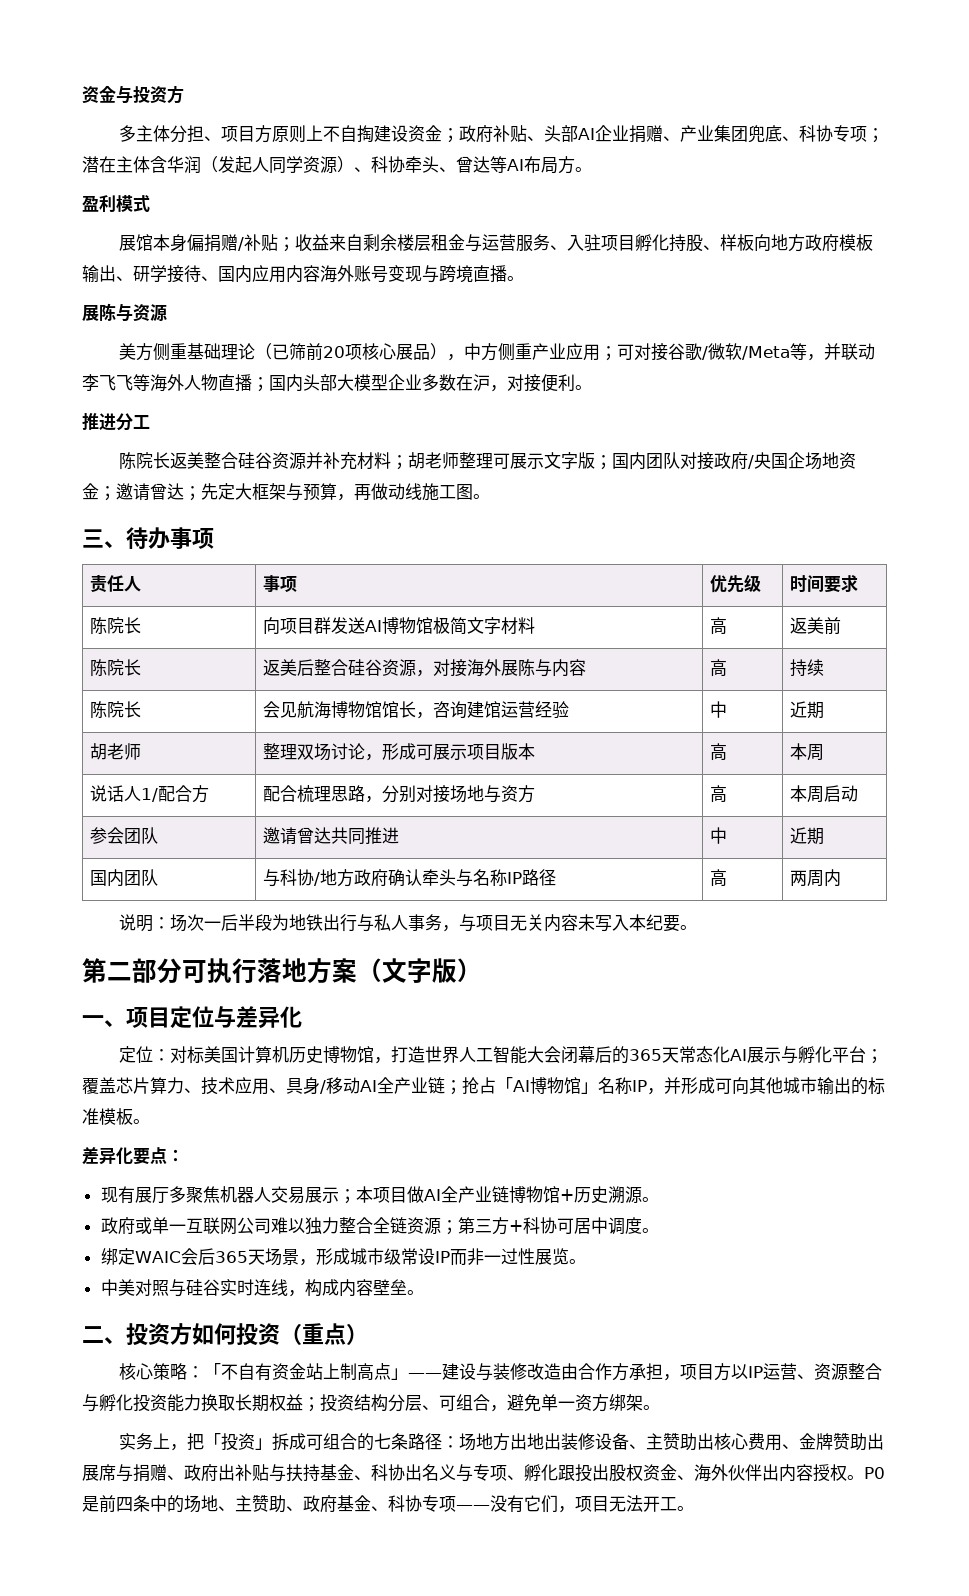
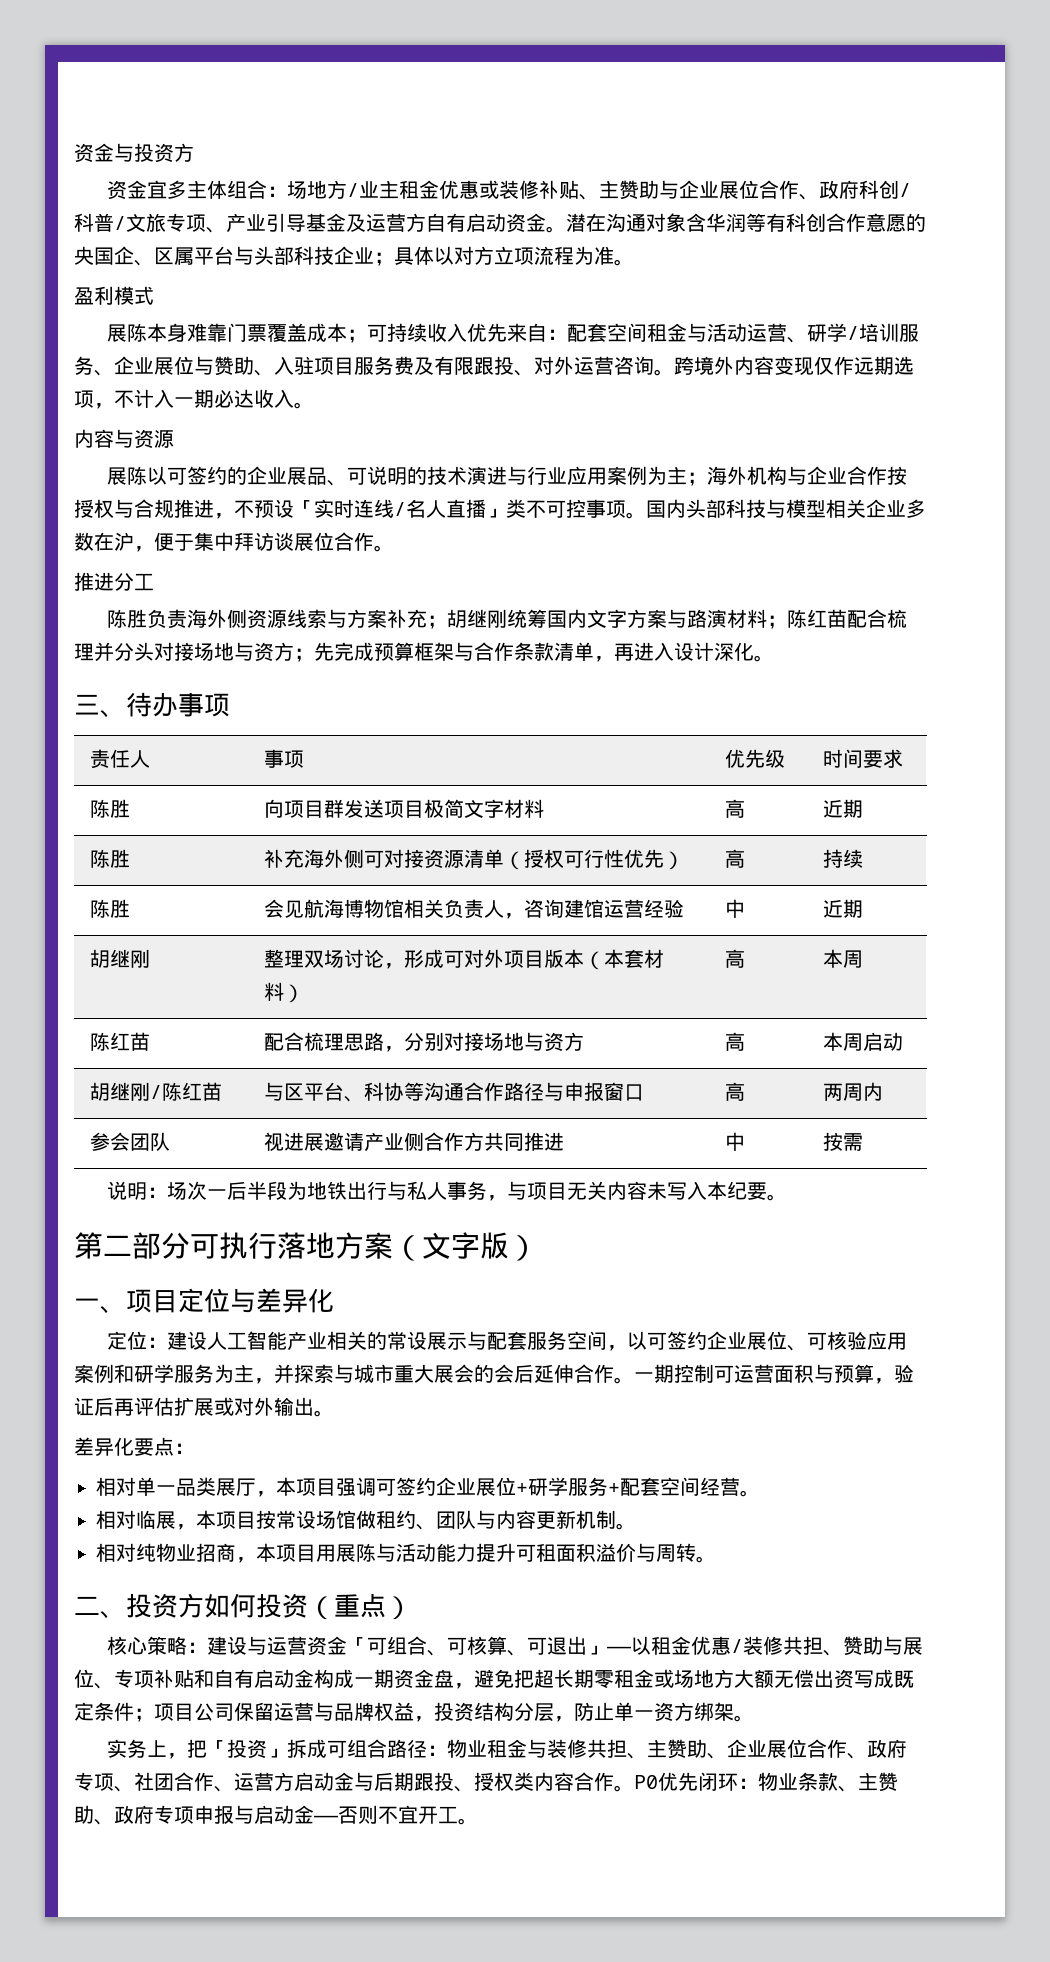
[118,125,884,143] [82,156,592,174] [82,195,150,212] [118,234,873,252] [82,265,524,283] [82,303,116,321] 多主体分担、项目方原则上不自掏建设资金；政府补贴、头部AI企业捐赠、产业集团兜底、科协专项；潜在主体含华润（发起人同学资源）、科协牵头、曾达等AI布局方。 // 盈利模式 // 展馆本身偏捐赠/补贴；收益来自剩余楼层租金与运营服务、入驻项目孵化持股、样板向地方政府模板输出、研学接待、国内应用内容海外账号变现与跨境直播。 // 展陈 -> [107,180,912,200] [74,213,926,233] [74,246,634,266] [74,286,154,305] [107,323,920,343] [74,356,914,376] [74,389,314,409] [74,429,114,448] 资金宜多主体组合：场地方/业主租金优惠或装修补贴、主赞助与企业展位合作、政府科创/科普/文旅专项、产业引导基金及运营方自有启动资金。潜在沟通对象含华润等有科创合作意愿的央国企、区属平台与头部科技企业；具体以对方立项流程为准。 // 盈利模式 // 展陈本身难靠门票覆盖成本；可持续收入优先来自：配套空间租金与活动运营、研学/培训服务、企业展位与赞助、入驻项目服务费及有限跟投、对外运营咨询。跨境外内容变现仅作远期选项，不计入一期必达收入。 // 内容
[118,343,875,361] [82,374,592,392] [82,413,150,431] [118,452,856,470] [82,483,473,501] 美方侧重基础理论（已筛前20项核心展品），中方侧重产业应用；可对接谷歌/微软/Meta等，并联动李飞飞等海外人物直播；国内头部大模型企业多数在沪，对接便利。 // 推进分工 // 陈院长返美整合硅谷资源并补充材料；胡老师整理可展示文字版；国内团队对接政府/央国企场地资金；邀请曾达；先定大框架与预算，再做动线施工图 -> [107,466,908,486] [74,499,926,519] [74,532,394,552] [74,572,154,591] [107,609,908,629] [74,642,754,662] 展陈以可签约的企业展品、可说明的技术演进与行业应用案例为主；海外机构与企业合作按授权与合规推进，不预设「实时连线/名人直播」类不可控事项。国内头部科技与模型相关企业多数在沪，便于集中拜访谈展位合作。 // 推进分工 // 陈胜负责海外侧资源线索与方案补充；胡继刚统筹国内文字方案与路演材料；陈红苗配合梳理并分头对接场地与资方；先完成预算框架与合作条款清单，再进入设计深化
[106,617,141,634] 院长 -> [109,799,130,818] 胜
[364,617,433,634] AI博物馆 -> [383,800,424,818] 项目
[789,617,841,635] [89,659,141,677] [262,659,586,677] 返美前 // 陈院长 | 返美后整合硅谷资源，对接海外展陈与内容 -> [822,799,863,818] [89,849,130,868] [263,849,684,870] 近期 // 陈胜 | 补充海外侧可对接资源清单（授权可行性优先）
[106,701,141,718] 院长 -> [109,899,130,918] 胜
[381,701,416,718] 馆长 -> [403,899,504,919] 相关负责人
[106,743,141,760] 老师 -> [109,949,150,968] 继刚
[432,744,467,760] 展示 -> [463,949,504,968] 对外
(535, 751) none -> [583,949,664,970] [263,982,304,1003] （本套材料）
[89,785,209,803] 说话人1/配合方 -> [89,1032,150,1051] 陈红苗
[89,827,158,844] [262,827,399,845] [709,827,727,844] [789,827,824,845] [89,869,158,887] [262,869,556,887] [709,869,727,887] [789,869,841,887] 参会团队 | 邀请曾达共同推进 | 中 | 近期 // 国内团队 | 与科协/地方政府确认牵头与名称IP路径 | 高 | 两周内 -> [89,1082,222,1101] [263,1082,644,1102] [724,1082,745,1101] [822,1082,883,1101] [89,1132,170,1151] [263,1132,564,1152] [724,1132,745,1151] [822,1132,863,1151] 胡继刚/陈红苗 | 与区平台、科协等沟通合作路径与申报窗口 | 高 | 两周内 // 参会团队 | 视进展邀请产业侧合作方共同推进 | 中 | 按需
[169,1046,883,1064] [82,1077,885,1095] [82,1108,150,1125] [82,1147,184,1165] [100,1186,659,1204] [100,1217,659,1235] [100,1248,586,1266] [100,1279,407,1297] 对标美国计算机历史博物馆，打造世界人工智能大会闭幕后的365天常态化AI展示与孵化平台；覆盖芯片算力、技术应用、具身/移动AI全产业链；抢占「AI博物馆」名称IP，并形成可向其他城市输出的标准模板。 // 差异化要点： // 现有展厅多聚焦机器人交易展示；本项目做AI全产业链博物馆+历史溯源。 // 政府或单一互联网公司难以独力整合全链资源；第三方+科协可居中调度。 // 绑定WAIC会后365天场景，形成城市级常设IP而非一过性展览。 // 中美对照与硅谷实时连线，构成内容壁垒 -> [167,1331,908,1351] [74,1364,914,1384] [74,1397,334,1417] [74,1437,194,1456] [96,1477,760,1497] [96,1510,636,1530] [96,1543,696,1563] 建设人工智能产业相关的常设展示与配套服务空间，以可签约企业展位、可核验应用案例和研学服务为主，并探索与城市重大展会的会后延伸合作。一期控制可运营面积与预算，验证后再评估扩展或对外输出。 // 差异化要点： // 相对单一品类展厅，本项目强调可签约企业展位+研学服务+配套空间经营。 // 相对临展，本项目按常设场馆做租约、团队与内容更新机制。 // 相对纯物业招商，本项目用展陈与活动能力提升可租面积溢价与周转
[203,1363,882,1381] [82,1394,541,1412] 「不自有资金站上制高点」——建设与装修改造由合作方承担，项目方以IP运营、资源整合与孵化投资能力换取长期权益；投资结构分层、可组合，避免 -> [207,1636,924,1656] [74,1669,914,1689] [74,1702,614,1722] 建设与运营资金「可组合、可核算、可退出」——以租金优惠/装修共担、赞助与展位、专项补贴和自有启动金构成一期资金盘，避免把超长期零租金或场地方大额无偿出资写成既定条件；项目公司保留运营与品牌权益，投资结构分层，防止
[356,1433,884,1451] [82,1464,885,1482] [82,1495,643,1513] 的七条路径：场地方出地出装修设备、主赞助出核心费用、金牌赞助出展席与捐赠、政府出补贴与扶持基金、科协出名义与专项、孵化跟投出股权资金、海外伙伴出内容授权。P0是前四条中的场地、主赞助、政府基金、科协专项——没有它们，项目无法 -> [387,1739,908,1759] [74,1772,898,1792] [74,1805,418,1825] 路径：物业租金与装修共担、主赞助、企业展位合作、政府专项、社团合作、运营方启动金与后期跟投、授权类内容合作。P0优先闭环：物业条款、主赞助、政府专项申报与启动金——否则不宜

